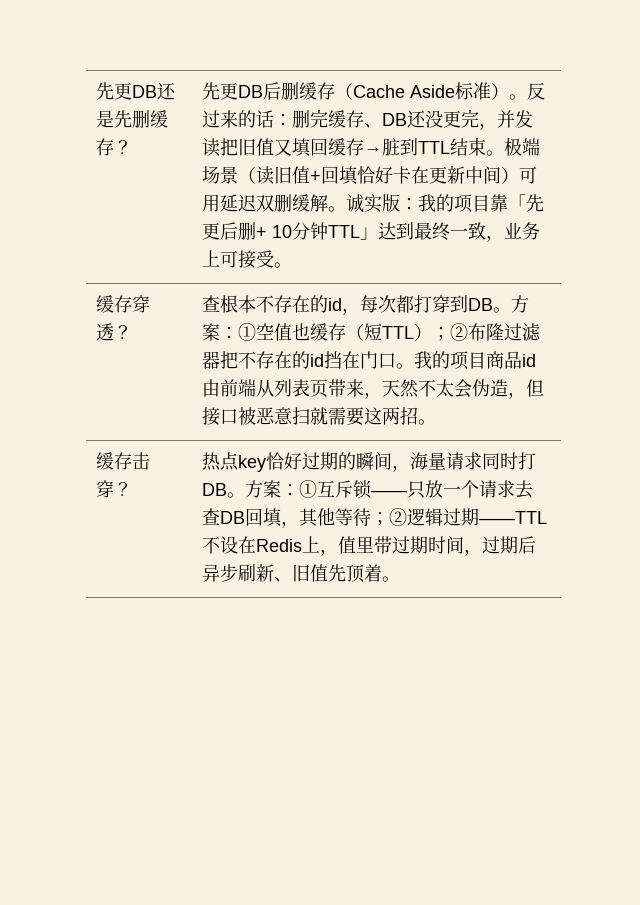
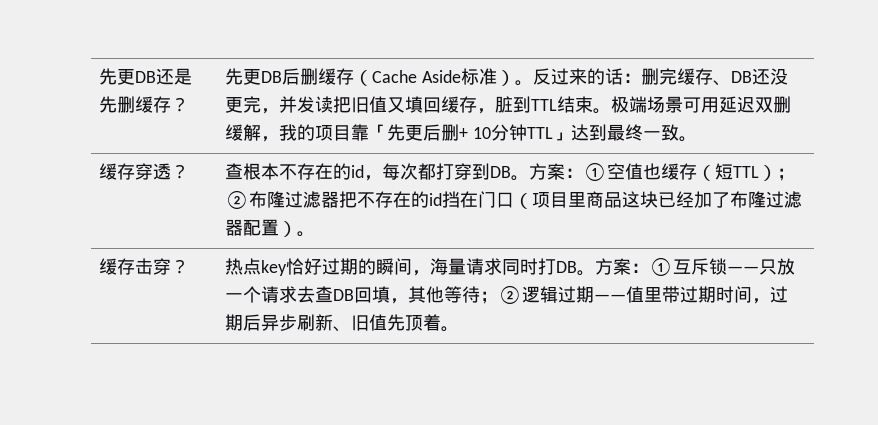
[364,147,383,154] → -> [477,108,496,114] ，
[238,166,520,185] （读旧值+回填恰好卡在更新中间） -> (684, 104) none
[328,194,419,213] 。诚实版： -> [261,136,280,142] ，
[486,222,541,242] [202,250,275,269] ，业务上可接受 -> (680, 132) none
[396,351,537,370] [202,379,545,399] [202,407,419,426] 。我的项目商品id由前端从列表页带来，天然不太会伪造，但接口被恶意扫就需要这两招 -> [514,191,803,209] [225,219,298,237] （项目里商品这块已经加了布隆过滤器配置）
[479,511,548,524] [202,536,339,556] ——TTL不设在Redis上， -> [594,294,627,301] ——

